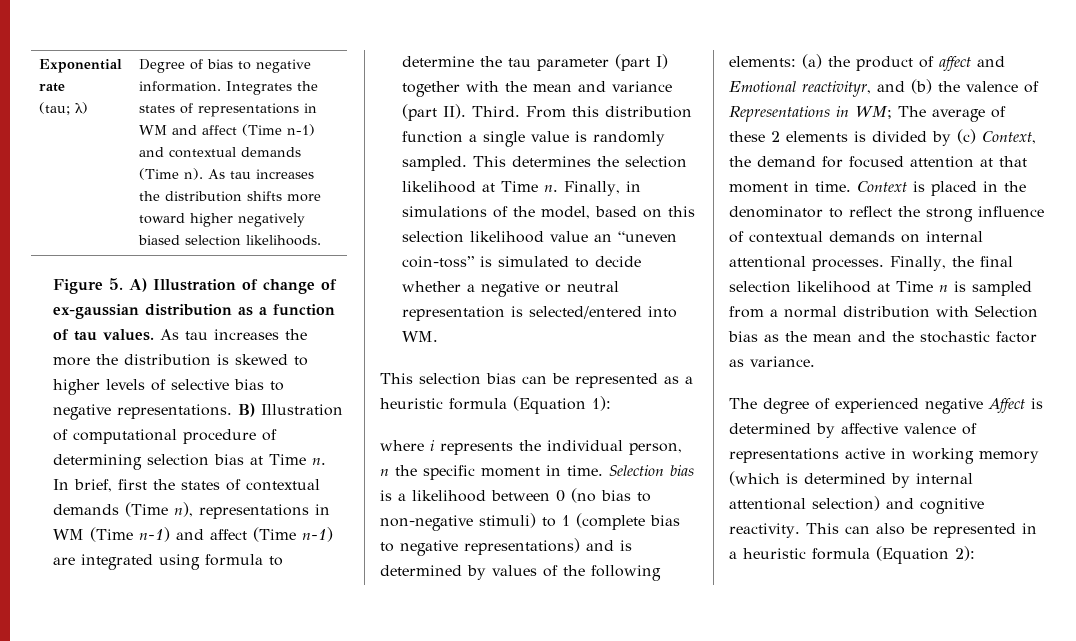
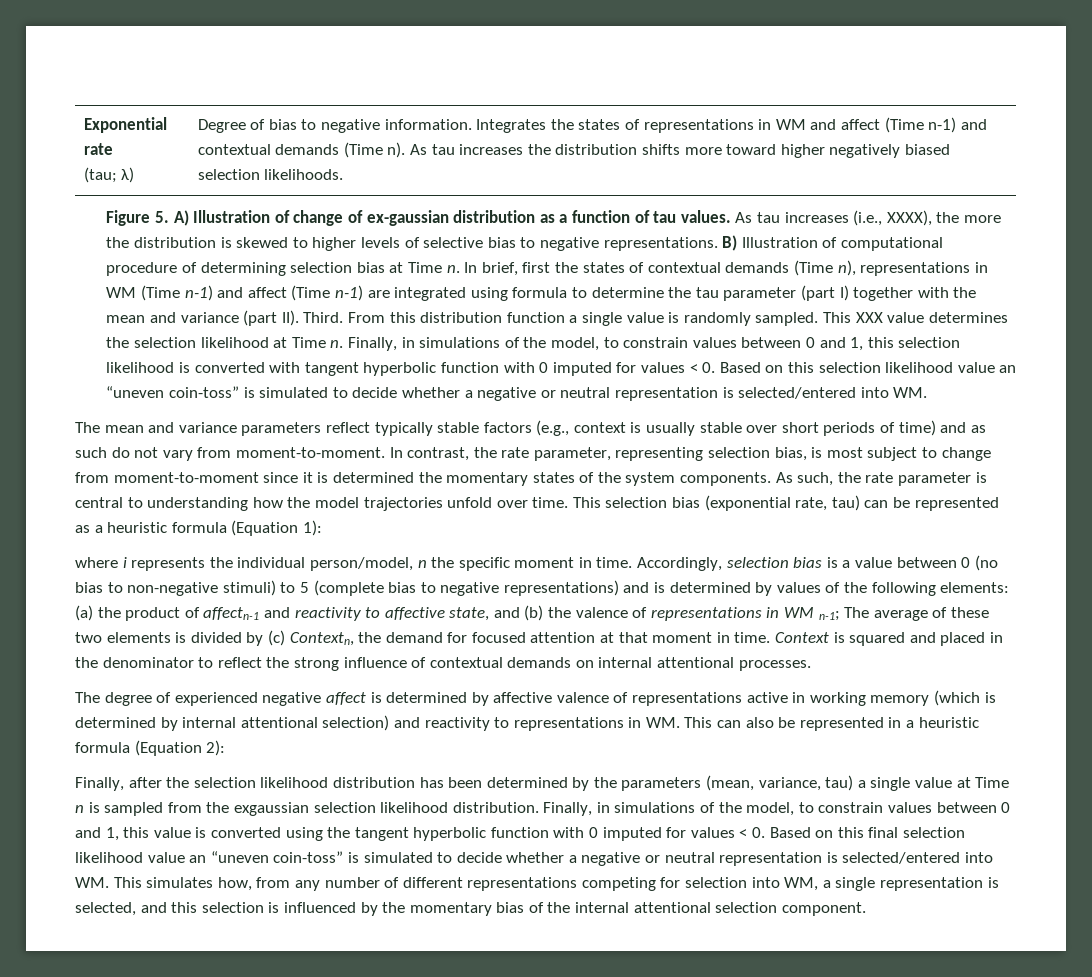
(280, 334) none -> [853,210,932,226] (i.e., XXXX),
(507, 161) none -> [855,312,925,323] XXX value
[595,206,638,217] based -> [603,337,961,351] [106,362,761,376] to constrain values between 0 and 1, this selection likelihood is converted with tangent hyperbolic function with 0 imputed for values < 0. Based
[380,373,516,385] This selection bias -> [75,420,986,436] [75,447,991,461] [75,472,987,486] [75,495,860,511] The mean and variance parameters reflect typically stable factors (e.g., context is usually stable over short periods of time) and as such do not vary from moment-to-moment. In contrast, the rate parameter, representing selection bias, is most subject to change from moment-to-moment since it is determined the momentary states of the system components. As such, the rate parameter is central to understanding how the model trajectories unfold over time. This selection bias (exponential rate, tau)
[629,443,682,455] person, -> [309,557,413,571] person/model,
[609,465,664,476] Selection -> [637,557,789,571] Accordingly, selection
[412,490,486,502] likelihood -> [855,557,893,568] value
[562,515,570,526] 1 -> [299,582,309,593] 5
[939,56,1005,71] [729,81,871,97] affect and Emotional reactivityr, -> [203,607,490,621] affectn-1 and reactivity to affective state,
[729,106,892,122] Representations in WM; -> [650,607,840,621] representations in WM n-1;
[771,131,780,142] 2 -> [75,632,102,643] two
[982,131,1036,144] Context, -> [289,632,354,646] Contextn,
(925, 186) none -> [849,632,936,646] squared and
[890,256,1013,271] [729,281,1032,296] [729,305,1038,318] [728,331,1037,343] [729,356,815,367] Finally, the final selection likelihood at Time n is sampled from a normal distribution with Selection bias as the mean and the stochastic factor as variance. -> (811, 665) none
[988,398,1025,413] Affect -> [325,692,366,705] affect
[920,498,984,514] [729,523,800,538] cognitive reactivity. -> [424,717,680,731] reactivity to representations in WM.
(975, 553) none -> [75,775,1010,791] [75,802,1011,816] [75,827,965,841] [75,851,994,866] [75,877,999,891] [75,902,866,916] // Finally, after the selection likelihood distribution has been determined by the parameters (mean, variance, tau) a single value at Time n is sampled from the exgaussian selection likelihood distribution. Finally, in simulations of the model, to constrain values between 0 and 1, this value is converted using the tangent hyperbolic function with 0 imputed for values < 0. Based on this final selection likelihood value an “uneven coin-toss” is simulated to decide whether a negative or neutral representation is selected/entered into WM. This simulates how, from any number of different representations competing for selection into WM, a single representation is selected, and this selection is influenced by the momentary bias of the internal attentional selection component.

